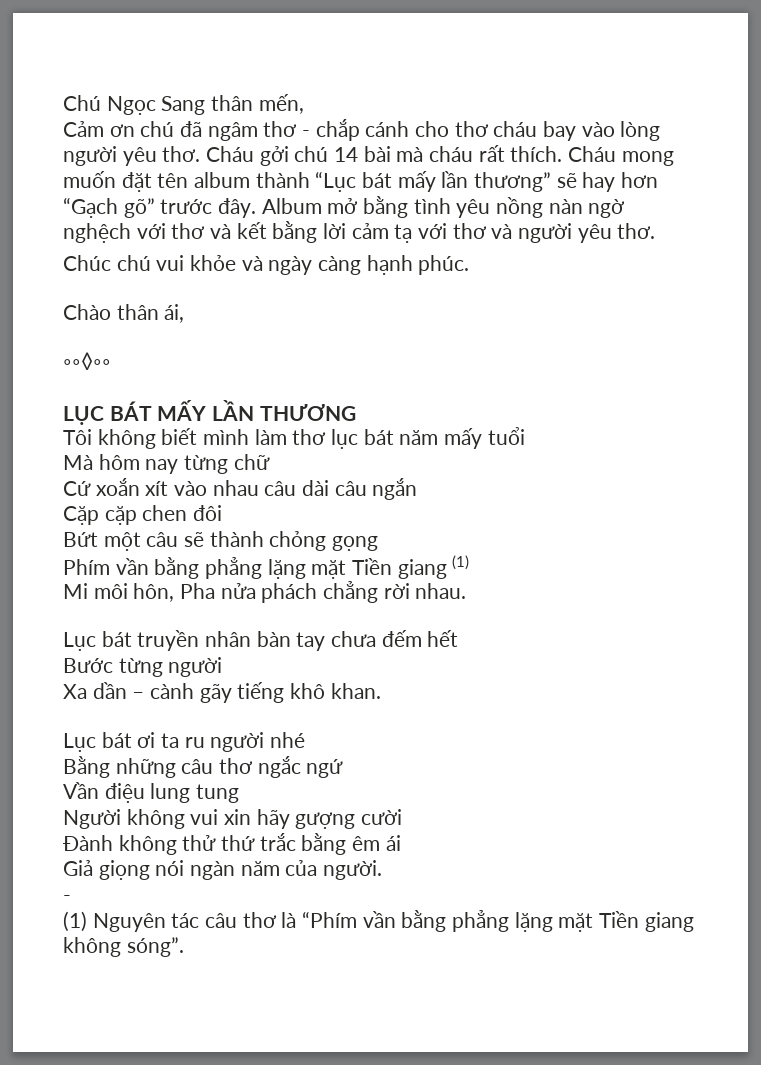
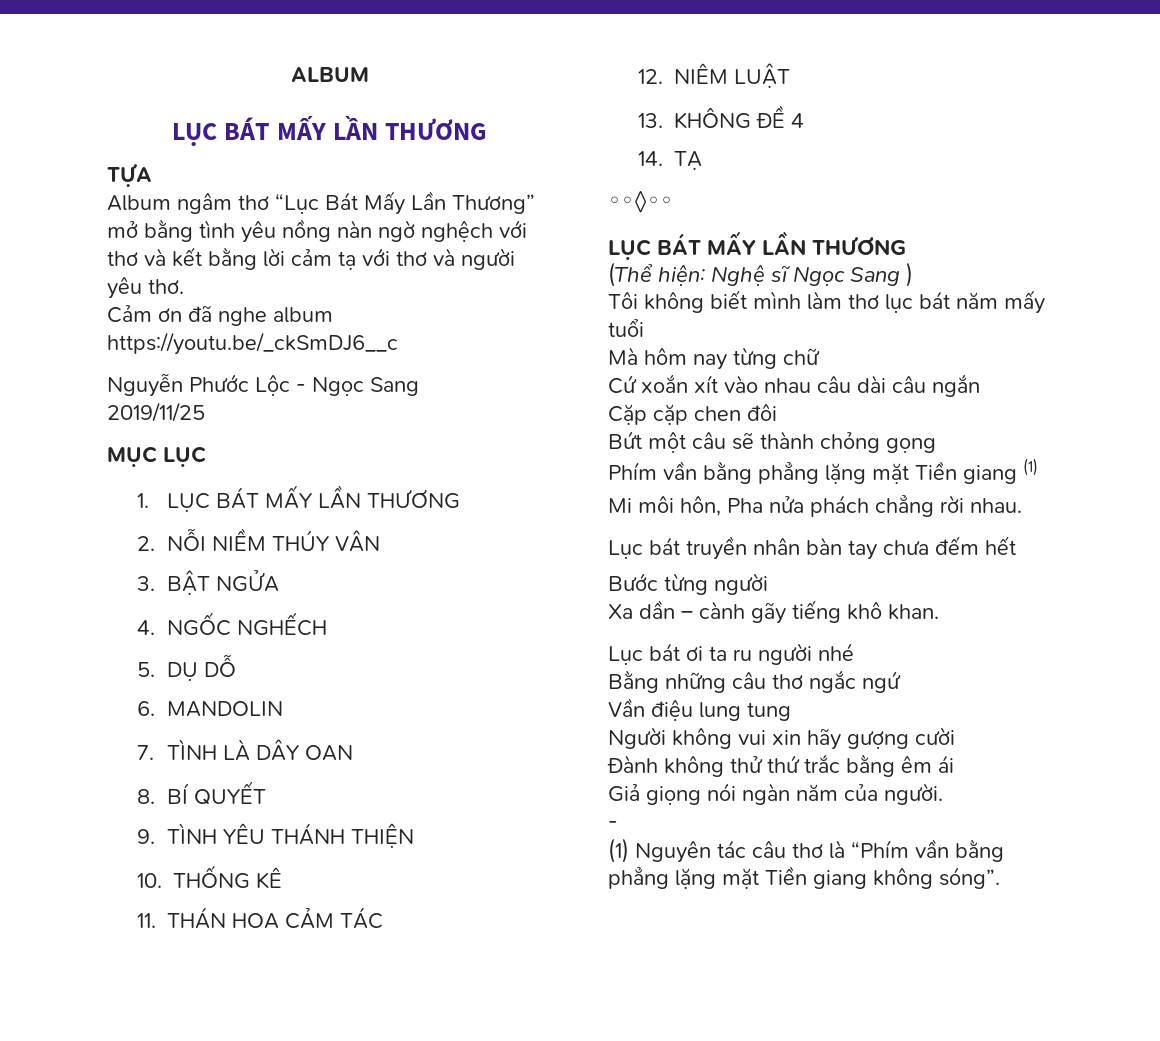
[63,94,304,115] [63,119,661,141] [63,145,674,166] [63,171,659,192] [63,197,322,218] Chú Ngọc Sang thân mến, // Cảm ơn chú đã ngâm thơ - chắp cánh cho thơ cháu bay vào lòng người yêu thơ. Cháu gởi chú 14 bài mà cháu rất thích. Cháu mong muốn đặt tên album thành “Lục bát mấy lần thương” sẽ hay hơn “Gạch gõ” trước đây. Album -> [290,67,369,82] [172,116,487,146] [107,164,152,187] [107,191,535,215] ALBUM // LỤC BÁT MẤY LẦN THƯƠNG // TỰA // Album ngâm thơ “Lục Bát Mấy Lần Thương”
[63,255,470,275] [63,304,185,323] Chúc chú vui khỏe và ngày càng hạnh phúc. // Chào thân ái, -> [107,305,333,326] [107,332,398,355] [107,373,419,397] [107,402,205,422] [107,446,206,467] [136,485,460,512] [136,528,380,552] [136,570,279,595] [136,612,327,636] [136,654,236,681] [136,701,283,717] [136,739,353,761] [136,781,266,805] [136,823,414,848] [136,865,282,889] [136,907,383,929] [637,63,790,88] [637,105,804,129] [637,151,702,170] Cảm ơn đã nghe album https://youtu.be/_ckSmDJ6__c // Nguyễn Phước Lộc - Ngọc Sang // 2019/11/25 // MỤC LỤC // 1. LỤC BÁT MẤY LẦN THƯƠNG // 2. NỖI NIỀM THÚY VÂN // 3. BẬT NGỬA // 4. NGỐC NGHẾCH // 5. DỤ DỖ // 6. MANDOLIN // 7. TÌNH LÀ DÂY OAN // 8. BÍ QUYẾT // 9. TÌNH YÊU THÁNH THIỆN // 10. THỐNG KÊ // 11. THÁN HOA CẢM TÁC // 12. NIÊM LUẬT // 13. KHÔNG ĐỀ 4 // 14. TẠ
(356, 412) none -> [608,262,913,287] // (Thể hiện: Nghệ sĩ Ngọc Sang )

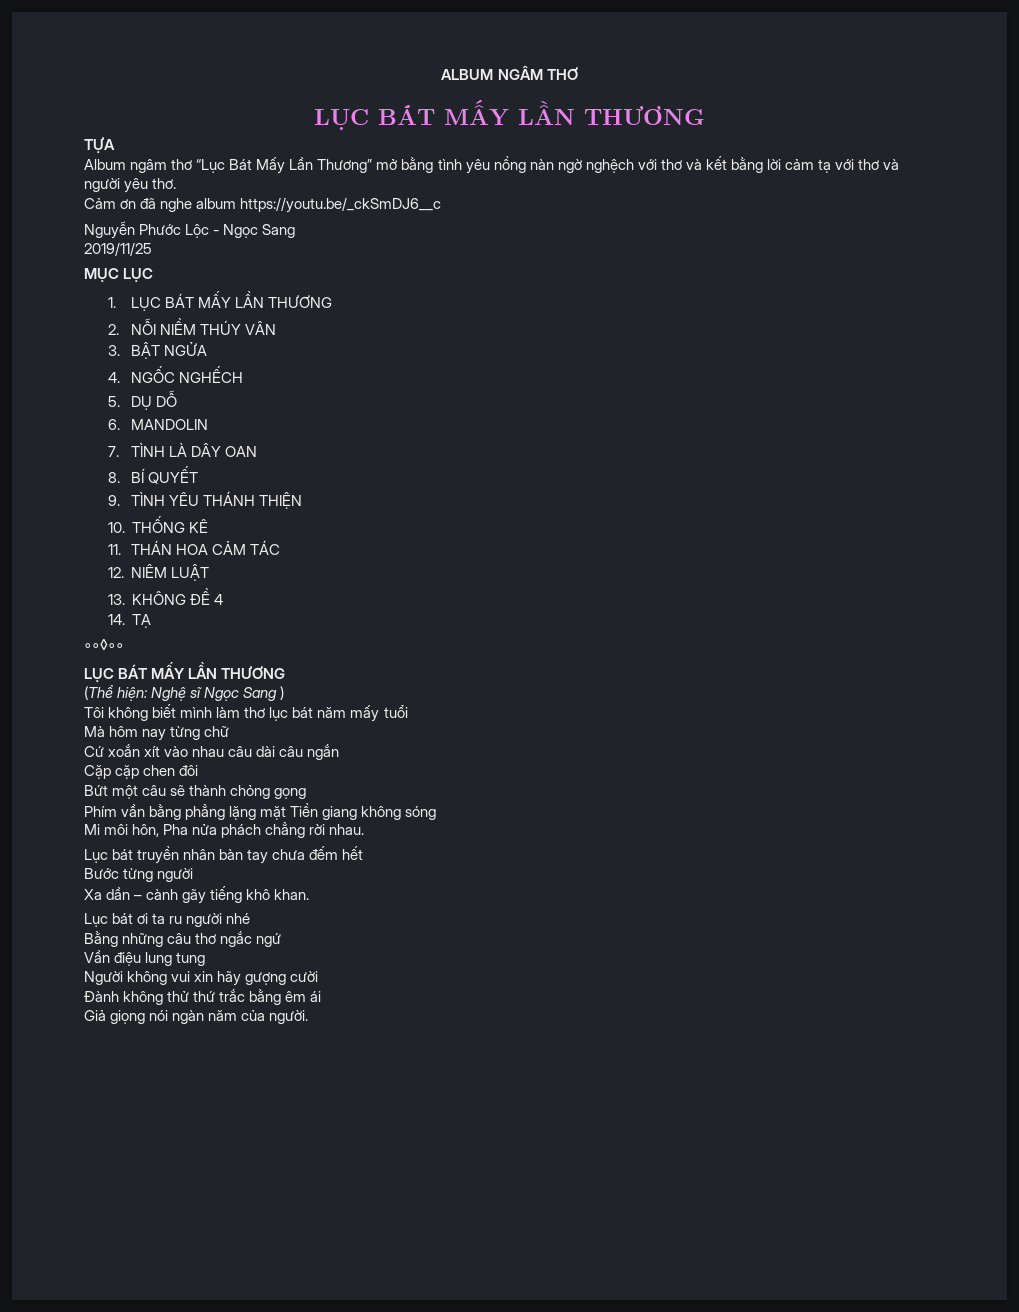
(369, 74) none -> [497,65,578,80] NGÂM THƠ
[1023,458,1038,476] (1) -> [361,806,437,820] không sóng
[608,821,618,829] [608,838,1004,863] [608,866,1000,889] // - // (1) Nguyên tác câu thơ là “Phím vần bằng phẳng lặng mặt Tiền giang không sóng”. -> (309, 1017) none

